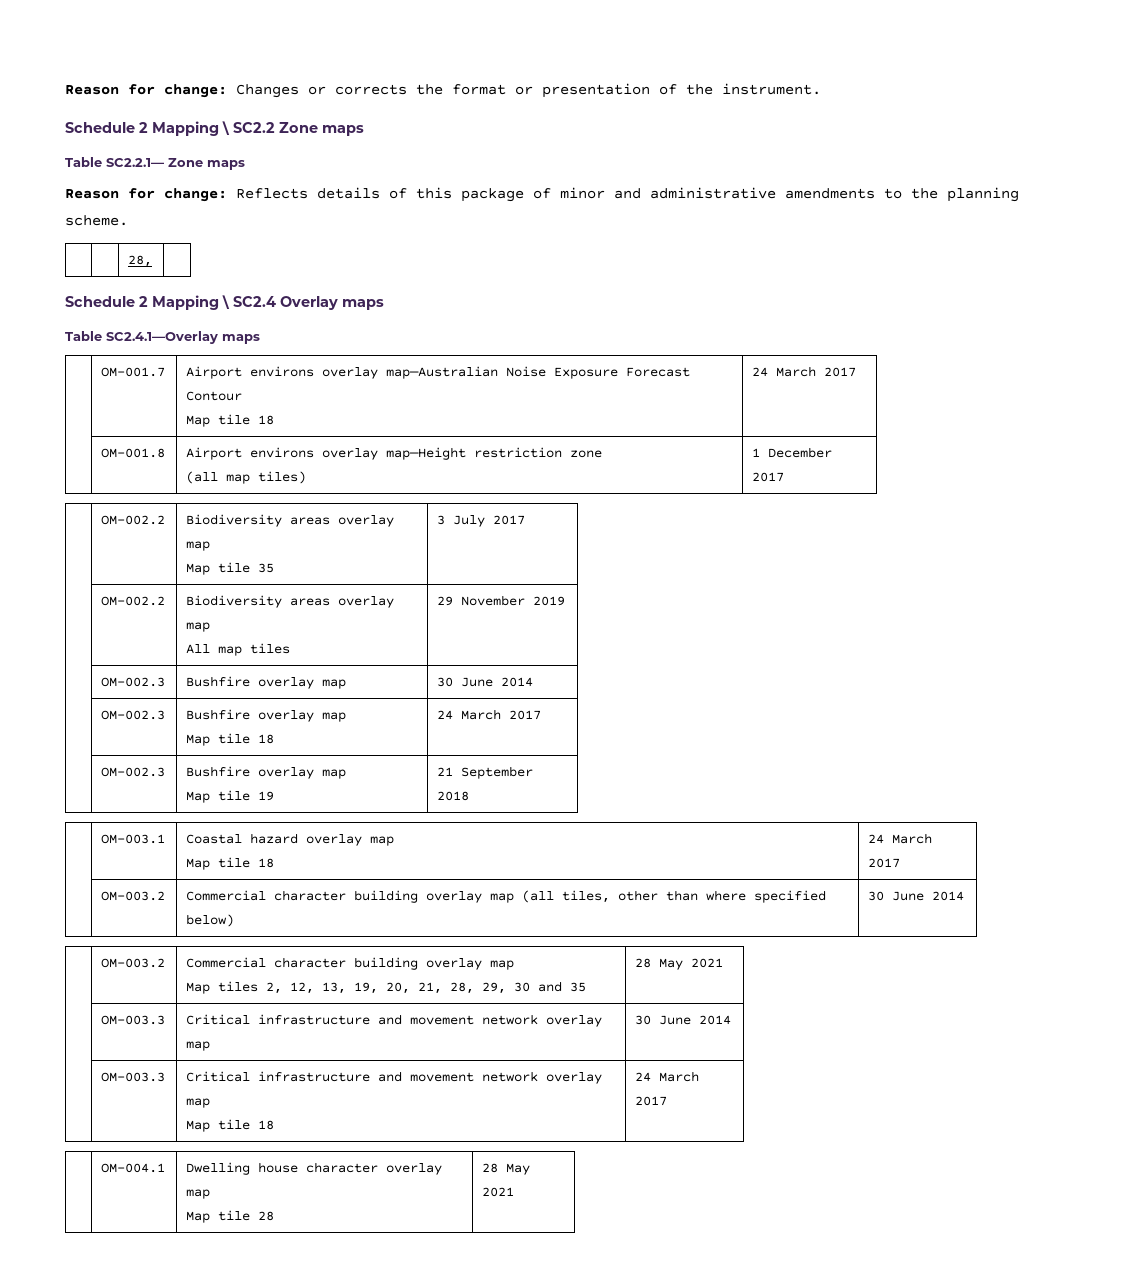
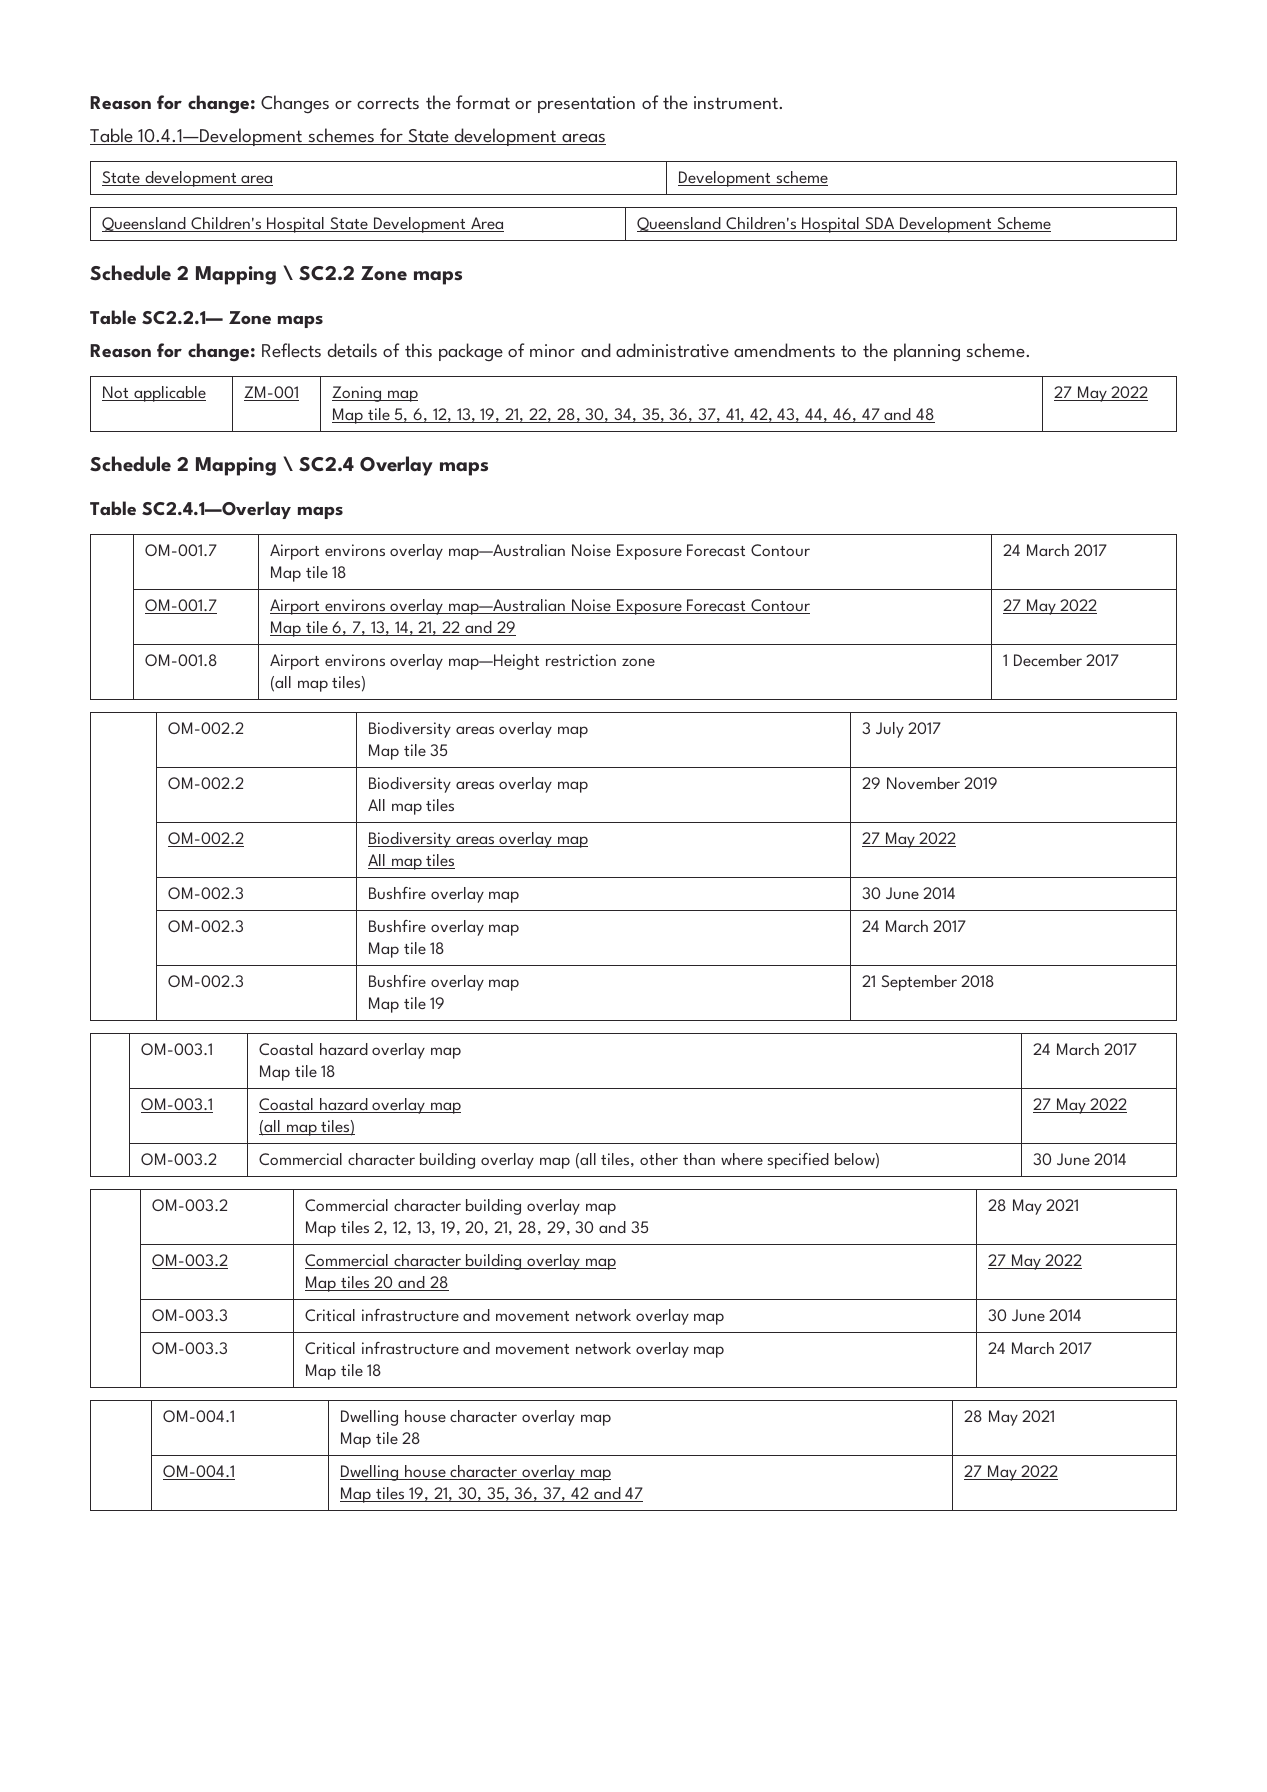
(821, 89) none -> [90,128,606,147] [102,170,274,187] [678,170,828,187] [102,216,504,233] [637,216,1051,233] // Table 10.4.1—Development schemes for State development areas // State development area | Development scheme // Queensland Children's Hospital State Development Area | Queensland Children's Hospital SDA Development Scheme
[127,255,152,267] | | 28, | -> [102,385,206,402] [244,386,300,399] [332,386,418,402] [332,407,935,424] [1054,386,1149,402] Not applicable | ZM-001 | Zoning map // Map tile 5, 6, 12, 13, 19, 21, 22, 28, 30, 34, 35, 36, 37, 41, 42, 43, 44, 46, 47 and 48 | 27 May 2022
(856, 372) none -> [145,599,218,612] [270,598,811,615] [270,620,516,637] [1003,599,1098,615] // | OM-001.7 | Airport environs overlay map—Australian Noise Exposure Forecast Contour // Map tile 6, 7, 13, 14, 21, 22 and 29 | 27 May 2022
(565, 601) none -> [168,832,245,845] [368,831,589,848] [368,853,456,870] [862,832,957,848] // | OM-002.2 | Biodiversity areas overlay map // All map tiles | 27 May 2022
(900, 863) none -> [141,1098,214,1111] [259,1097,462,1114] [259,1119,356,1136] [1033,1098,1128,1114] // | OM-003.1 | Coastal hazard overlay map // (all map tiles) | 27 May 2022
(723, 963) none -> [152,1254,229,1267] [305,1253,616,1270] [305,1275,449,1292] [988,1254,1083,1270] // | OM-003.2 | Commercial character building overlay map // Map tiles 20 and 28 | 27 May 2022
(514, 1192) none -> [163,1465,236,1478] [340,1464,611,1481] [340,1486,644,1503] [964,1465,1059,1481] // | OM-004.1 | Dwelling house character overlay map // Map tiles 19, 21, 30, 35, 36, 37, 42 and 47 | 27 May 2022

